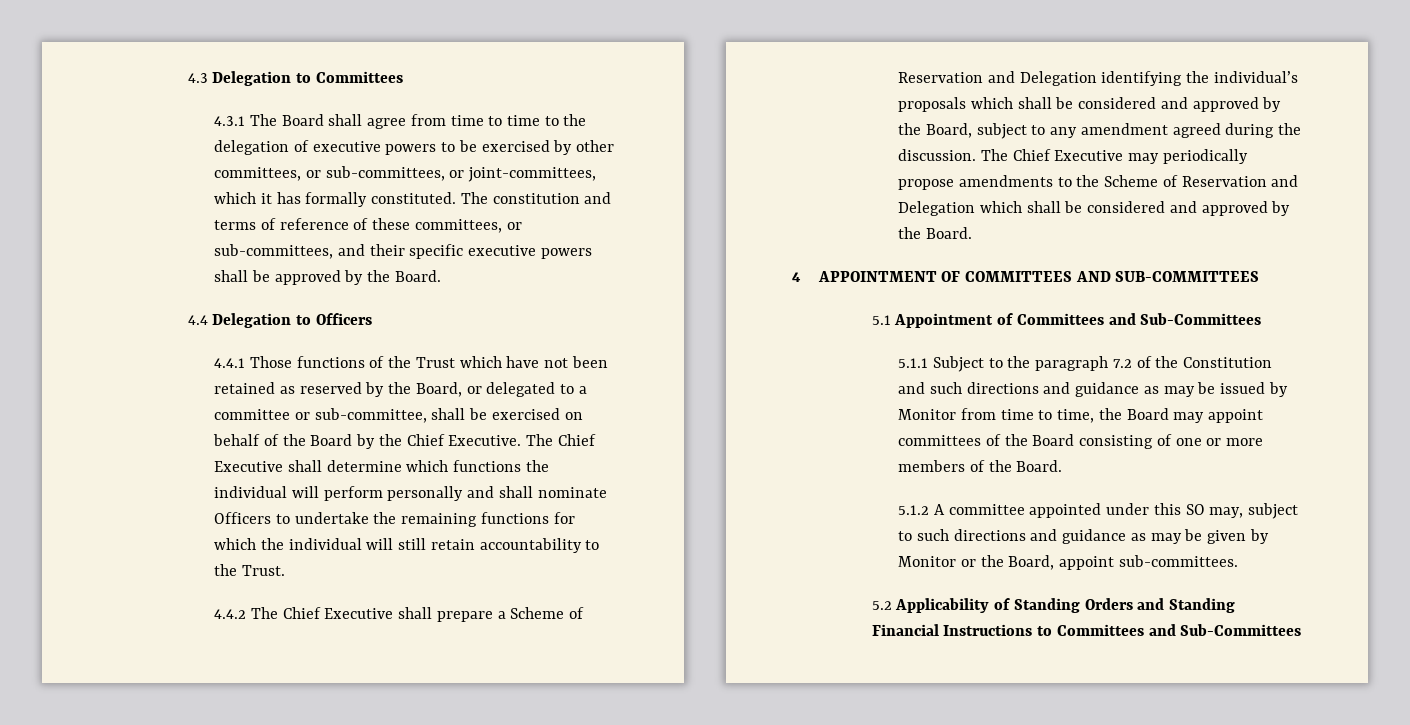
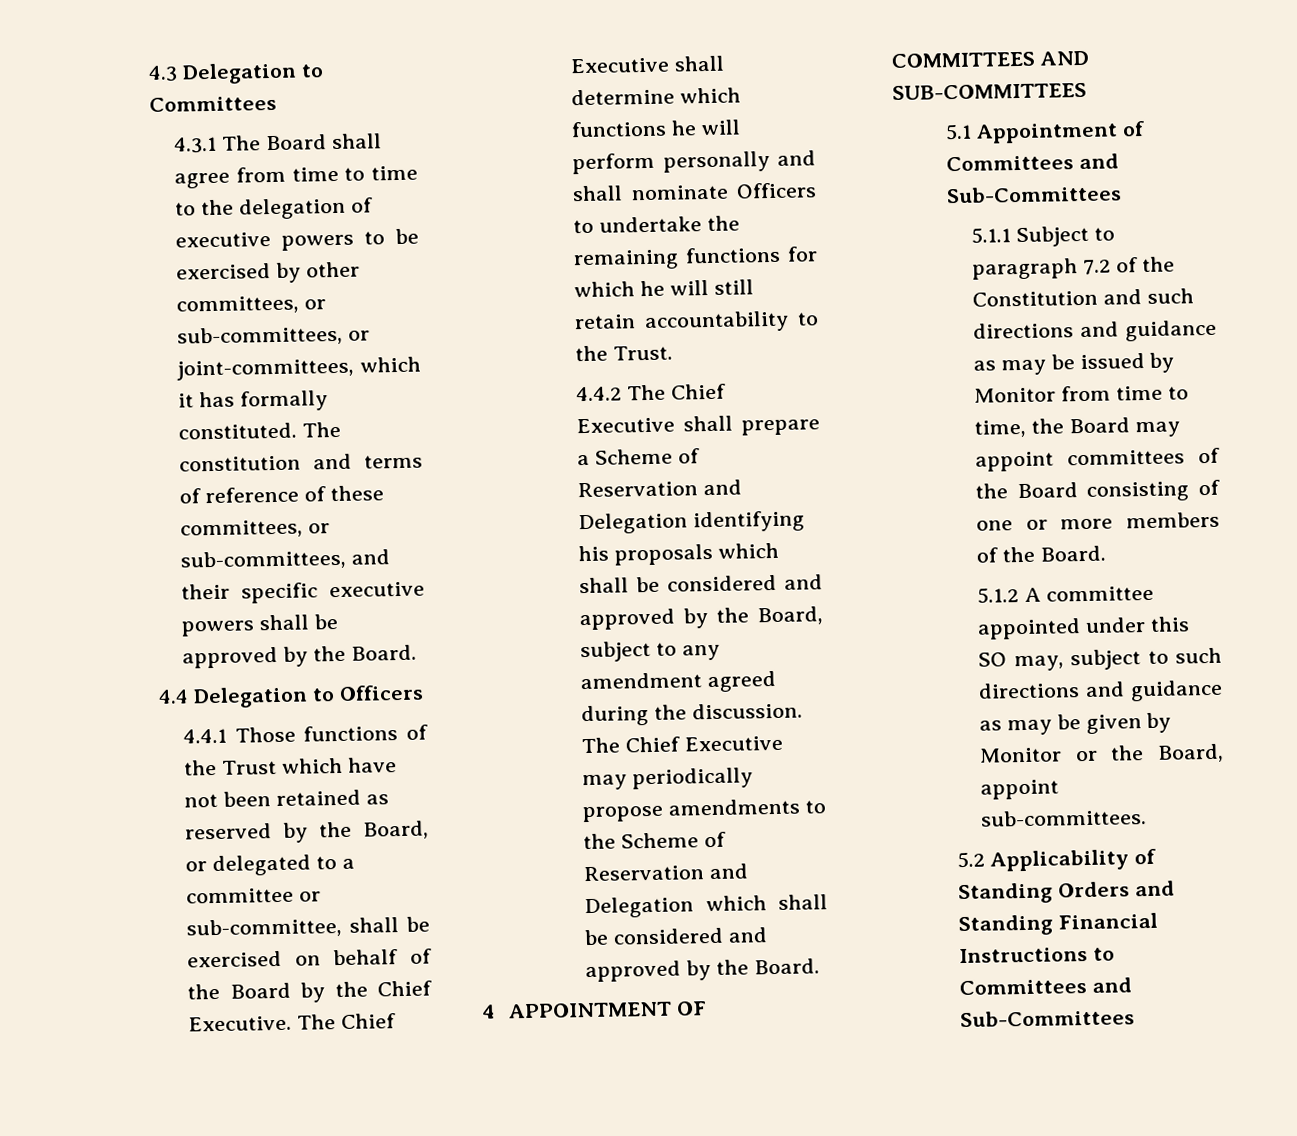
[525,460,549,472] [214,486,288,498] the individual -> [670,120,697,136] he
[260,538,362,550] the individual -> [639,280,665,297] he
[1186,71,1298,83] the individual’s -> [578,545,610,562] his
[1007,356,1031,368] the -> (1115, 234) none

